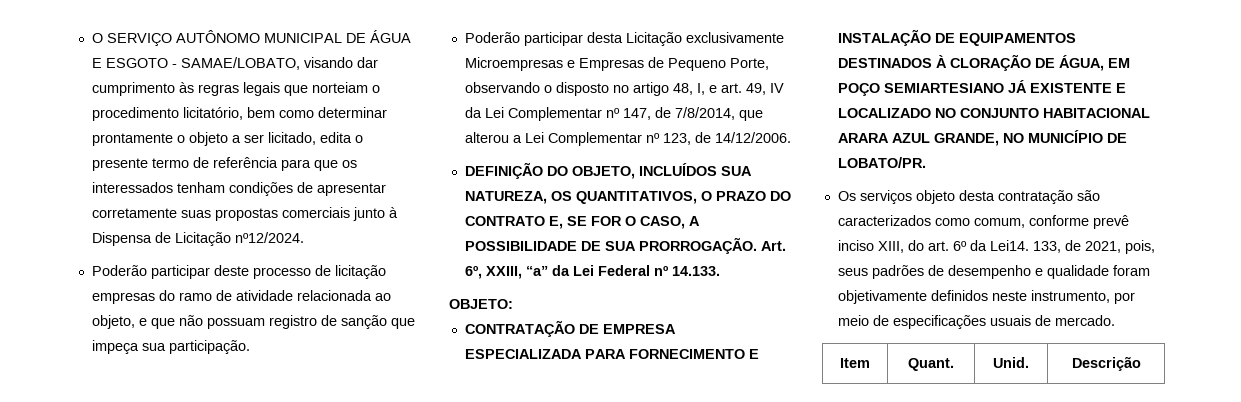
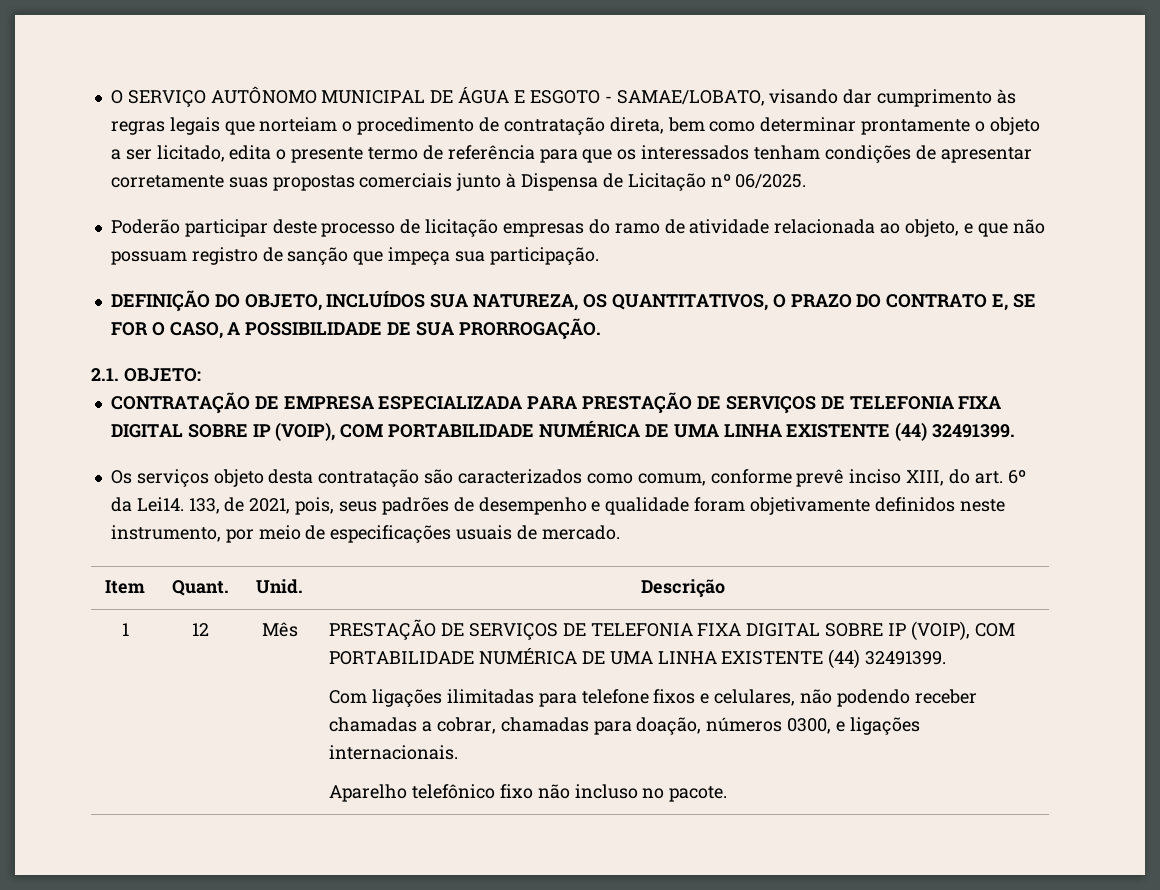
[182,107,243,120] licitatório, -> [478,117,664,135] de contratação direta,
[234,232,304,243] nº12/2024. -> [710,174,807,189] nº 06/2025.
[464,32,784,46] [464,57,769,71] [464,82,784,96] [464,107,763,121] [464,132,791,146] // Poderão participar desta Licitação exclusivamente Microempresas e Empresas de Pequeno Porte, observando o disposto no artigo 48, I, e art. 49, IV da Lei Complementar nº 147, de 7/8/2014, que alterou a Lei Complementar nº 123, de 14/12/2006. -> (599, 256) none
[760,241,786,251] [464,265,720,279] Art. 6º, XXIII, “a” da Lei Federal nº 14.133. // -> [91,368,119,381] // 2.1.
[628,349,759,359] [837,29,1076,46] [837,54,1130,71] [837,80,1126,96] [837,108,1150,118] [837,130,1127,146] [837,157,926,168] FORNECIMENTO E INSTALAÇÃO DE EQUIPAMENTOS DESTINADOS À CLORAÇÃO DE ÁGUA, EM POÇO SEMIARTESIANO JÁ EXISTENTE E LOCALIZADO NO CONJUNTO HABITACIONAL ARARA AZUL GRANDE, NO MUNICÍPIO DE LOBATO/PR. -> [582,392,1002,414] [110,420,1016,441] PRESTAÇÃO DE SERVIÇOS DE TELEFONIA FIXA DIGITAL SOBRE IP (VOIP), COM PORTABILIDADE NUMÉRICA DE UMA LINHA EXISTENTE (44) 32491399.
(1141, 363) none -> [121,623,129,636] [192,623,209,636] [261,622,298,637] [329,619,1015,641] [329,647,947,669] [329,689,977,707] [329,717,920,735] [329,745,459,760] [329,784,728,802] // 1 | 12 | Mês | PRESTAÇÃO DE SERVIÇOS DE TELEFONIA FIXA DIGITAL SOBRE IP (VOIP), COM PORTABILIDADE NUMÉRICA DE UMA LINHA EXISTENTE (44) 32491399. // Com ligações ilimitadas para telefone fixos e celulares, não podendo receber chamadas a cobrar, chamadas para doação, números 0300, e ligações internacionais. // Aparelho telefônico fixo não incluso no pacote.

